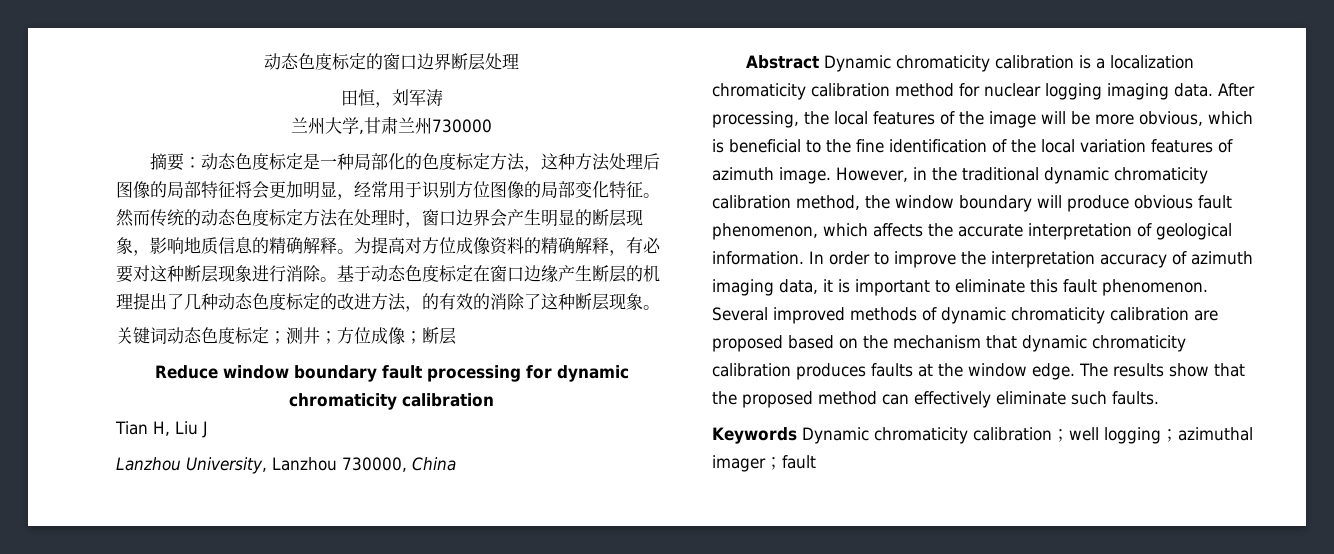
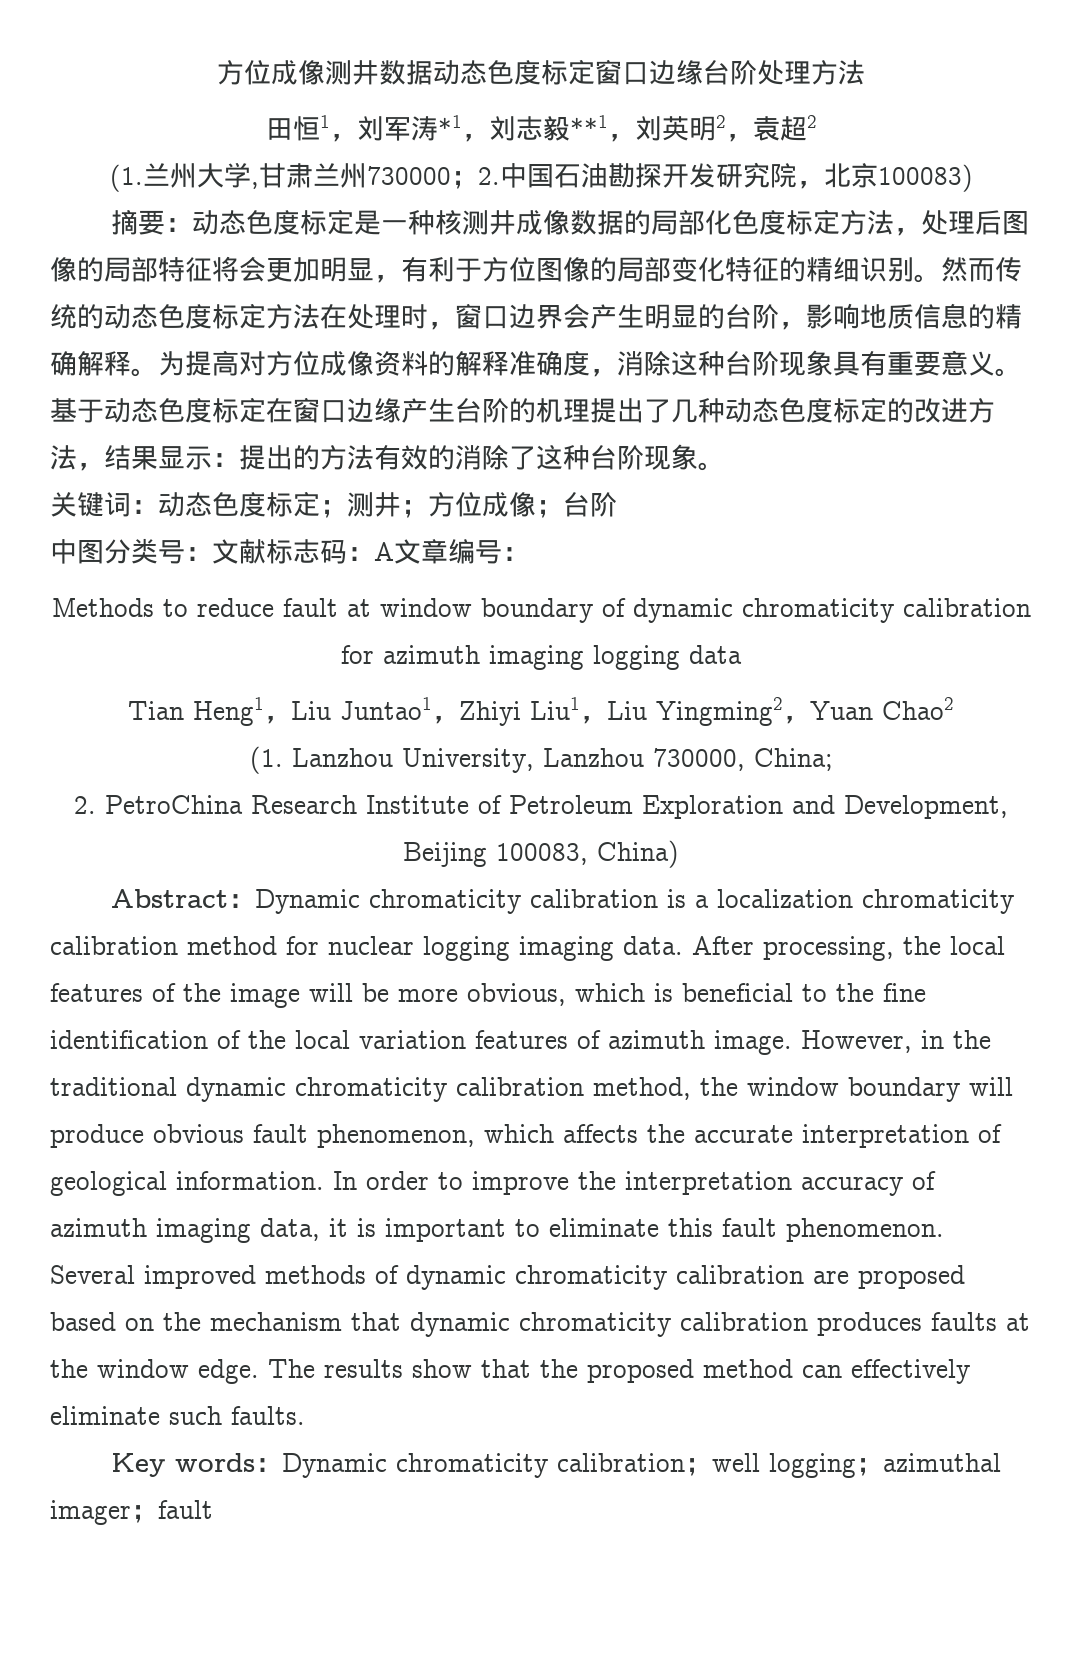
[264,53,519,71] 动态色度标定的窗口边界断层处理 -> [217,59,865,85] 方位成像测井数据动态色度标定窗口边缘台阶处理方法
(375, 97) none -> [319,115,330,128] 1
(443, 97) // -> [437,115,726,142] [725,115,817,142] [109,164,143,192] *1，刘志毅**1，刘英明2，袁超2 // (1.
(492, 126) none -> [450,162,973,192] ；2.中国石油勘探开发研究院，北京100083)
[354,153,423,170] 局部化的 -> [434,210,732,235] 核测井成像数据的局部化
[541,153,611,171] 这种方法 -> (921, 231) none
[354,181,456,199] 经常用于识别 -> [401,257,482,282] 有利于
(643, 189) none -> [779,257,914,282] 的精细识别
[592,209,643,227] [116,237,133,254] 断层现象 -> [725,304,779,329] 台阶
[541,237,661,256] [116,265,321,283] 精确解释，有必要对这种断层现象进行消除 -> [455,350,995,377] 解释准确度，消除这种台阶现象具有重要意义
[592,265,626,283] 断层 -> [455,398,509,423] 台阶
[422,293,439,310] 的 -> [104,445,374,470] 结果显示：提出的方法
[575,293,609,311] 断层 -> [590,445,644,470] 台阶
(167, 335) none -> [131,500,158,514] ：
[422,327,456,345] [154,365,629,382] [289,393,494,410] [115,421,208,438] [116,457,456,474] 断层 // Reduce window boundary fault processing for dynamic chromaticity calibration // Tian H, Liu J // Lanzhou University, Lanzhou 730000, China -> [563,492,617,517] [50,538,529,564] [51,598,1031,623] [341,645,742,670] [128,697,954,726] [249,746,833,774] [74,795,1008,819] [403,840,679,868] 台阶 // 中图分类号：文献标志码：A文章编号： // Methods to reduce fault at window boundary of dynamic chromaticity calibration for azimuth imaging logging data // Tian Heng1，Liu Juntao1，Zhiyi Liu1，Liu Yingming2，Yuan Chao2 // (1. Lanzhou University, Lanzhou 730000, China; // 2. PetroChina Research Institute of Petroleum Exploration and Development, Beijing 100083, China)
(820, 62) none -> [227,894,255,908] ：
[712,427,797,444] Keywords -> [110,1453,282,1477] Key words：

